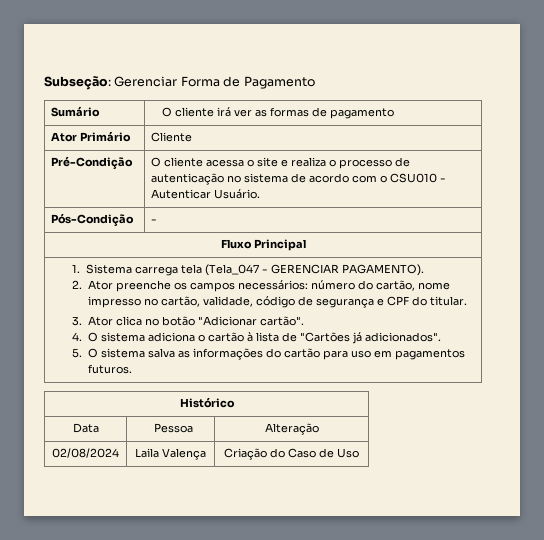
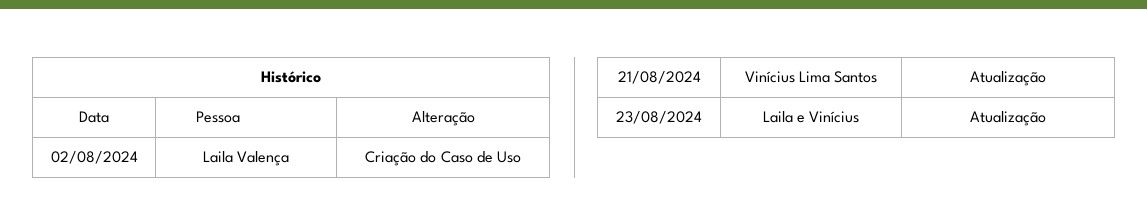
[44,76,315,90] [51,106,101,117] [161,107,394,119] [51,131,132,142] [151,132,193,142] [51,156,134,169] [151,157,411,169] [151,173,447,185] [151,189,261,199] [51,213,135,226] [151,219,158,223] [220,239,306,251] [72,264,424,276] [72,280,450,292] [87,296,467,308] [72,316,304,326] [72,332,441,344] [72,348,465,360] [87,364,132,374] Subseção: Gerenciar Forma de Pagamento // Sumário | O cliente irá ver as formas de pagamento // Ator Primário | Cliente // Pré-Condição | O cliente acessa o site e realiza o processo de autenticação no sistema de acordo com o CSU010 - Autenticar Usuário. // Pós-Condição | - // Fluxo Principal // 1. Sistema carrega tela (Tela_047 - GERENCIAR PAGAMENTO). // 2. Ator preenche os campos necessários: número do cartão, nome impresso no cartão, validade, código de segurança e CPF do titular. // 3. Ator clica no botão "Adicionar cartão". // 4. O sistema adiciona o cartão à lista de "Cartões já adicionados". // 5. O sistema salva as informações do cartão para uso em pagamentos futuros. // -> (261, 77) none
(359, 453) none -> [617,71,701,84] [744,71,878,83] [970,71,1046,86] [616,111,702,124] [762,111,860,123] [970,111,1046,126] // 21/08/2024 | Vinícius Lima Santos | Atualização // 23/08/2024 | Laila e Vinícius | Atualização

